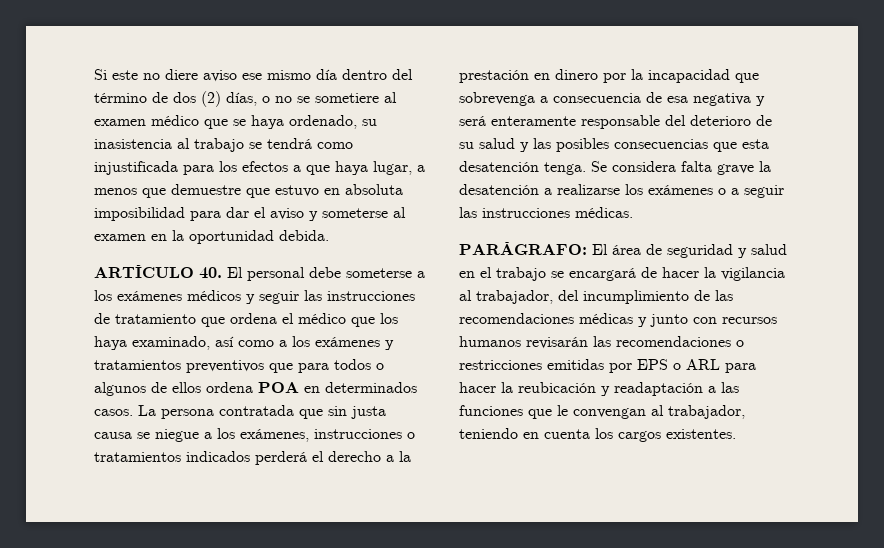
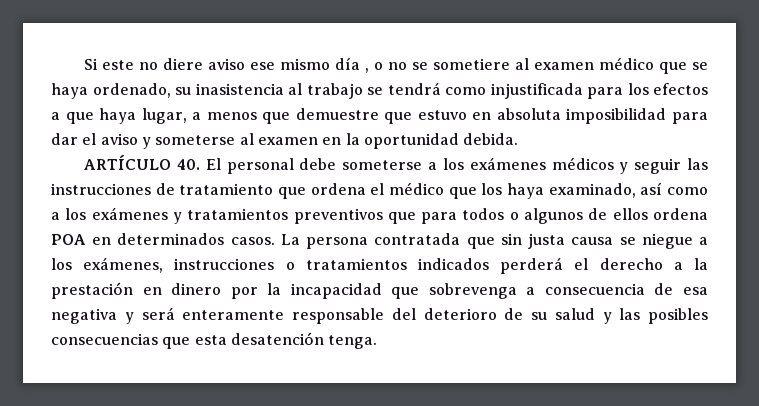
[342,69,413,80] [94,91,257,107] dentro del término de dos (2) días, -> [365,68,370,73] ,
[591,161,771,175] [459,184,784,198] [459,207,633,218] [459,242,787,258] [459,267,785,281] [459,290,733,304] [459,313,777,327] [459,336,744,349] [459,359,756,373] [459,382,739,396] [459,405,745,419] [459,428,736,442] Se considera falta grave la desatención a realizarse los exámenes o a seguir las instrucciones médicas. // PARÁGRAFO: El área de seguridad y salud en el trabajo se encargará de hacer la vigilancia al trabajador, del incumplimiento de las recomendaciones médicas y junto con recursos humanos revisarán las recomendaciones o restricciones emitidas por EPS o ARL para hacer la reubicación y readaptación a las funciones que le convengan al trabajador, teniendo en cuenta los cargos existentes. -> (378, 342) none

